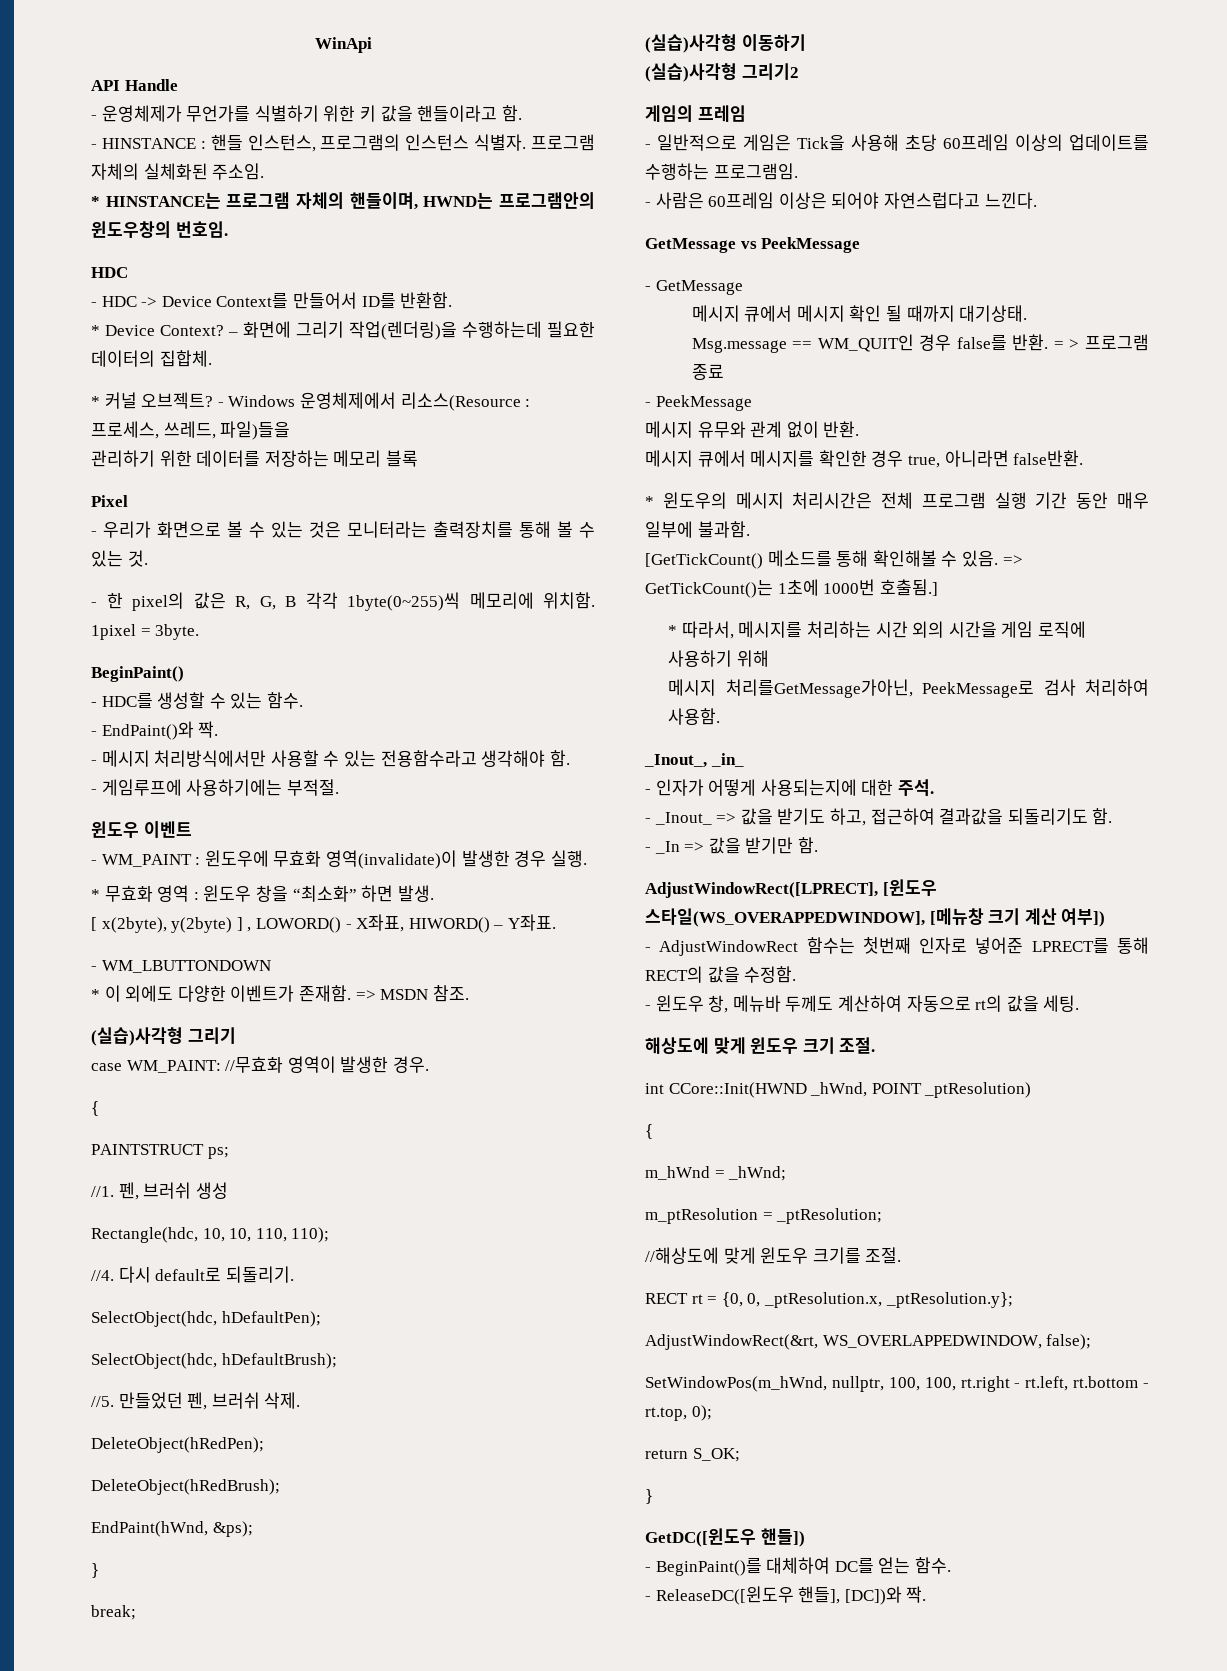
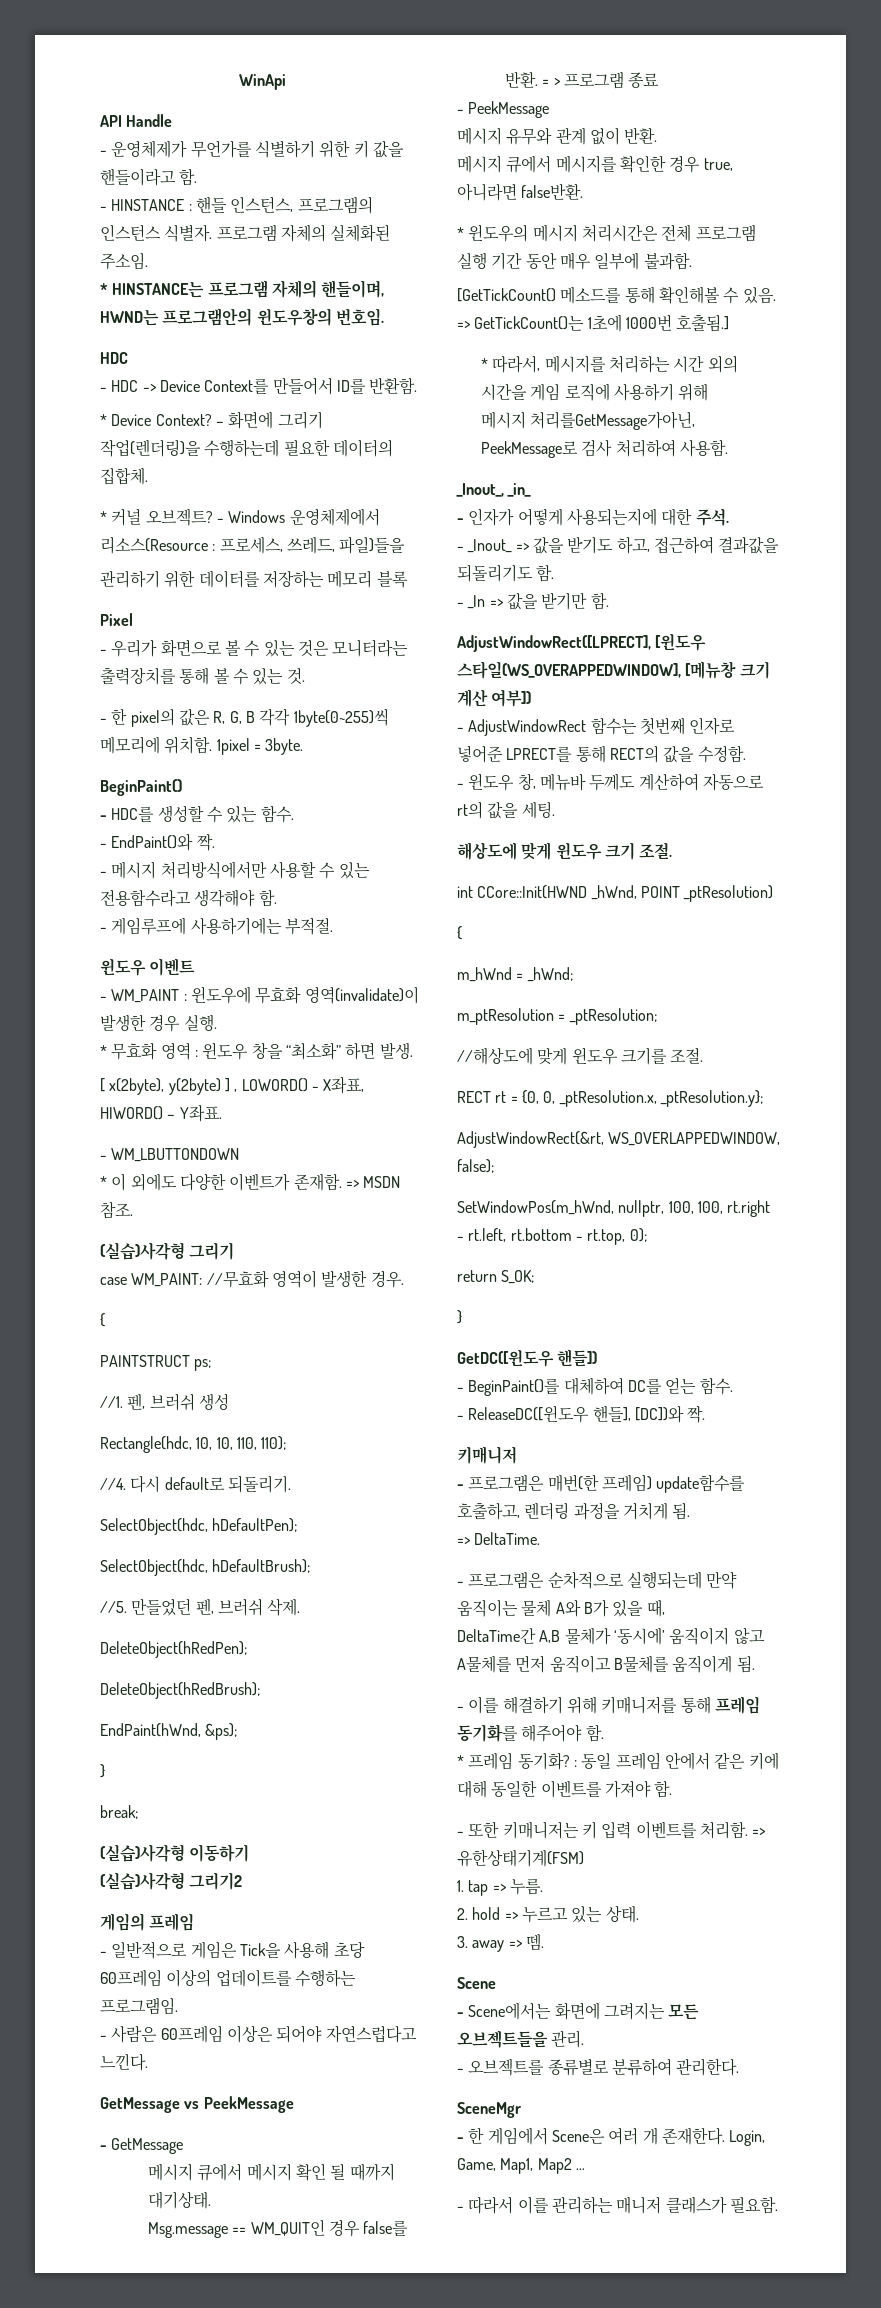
(927, 1594) none -> [457,1446,517,1464] [457,1474,746,1493] [457,1502,691,1520] [457,1532,541,1545] [457,1571,738,1589] [457,1599,665,1617] [457,1627,765,1645] [457,1655,755,1673] [457,1696,760,1714] [457,1724,604,1742] [457,1752,779,1770] [457,1780,673,1798] [457,1821,767,1839] [457,1849,584,1867] [457,1879,543,1896] [457,1905,639,1923] [457,1934,544,1952] [457,1977,496,1989] [457,2002,700,2020] [457,2030,585,2048] [457,2058,740,2076] [457,2102,521,2118] [457,2127,766,2146] [457,2158,585,2174] [457,2196,778,2214] // 키매니저 // - 프로그램은 매번(한 프레임) update함수를 호출하고, 렌더링 과정을 거치게 됨. // => DeltaTime. // - 프로그램은 순차적으로 실행되는데 만약 움직이는 물체 A와 B가 있을 때, // DeltaTime간 A,B 물체가 ‘동시에’ 움직이지 않고 A물체를 먼저 움직이고 B물체를 움직이게 됨. // - 이를 해결하기 위해 키매니저를 통해 프레임 동기화를 해주어야 함. // * 프레임 동기화? : 동일 프레임 안에서 같은 키에 대해 동일한 이벤트를 가져야 함. // - 또한 키매니저는 키 입력 이벤트를 처리함. => 유한상태기계(FSM) // 1. tap => 누름. // 2. hold => 누르고 있는 상태. // 3. away => 뗌. // Scene // - Scene에서는 화면에 그려지는 모든 오브젝트들을 관리. // - 오브젝트를 종류별로 분류하여 관리한다. // SceneMgr // - 한 게임에서 Scene은 여러 개 존재한다. Login, Game, Map1, Map2 … // - 따라서 이를 관리하는 매니저 클래스가 필요함.

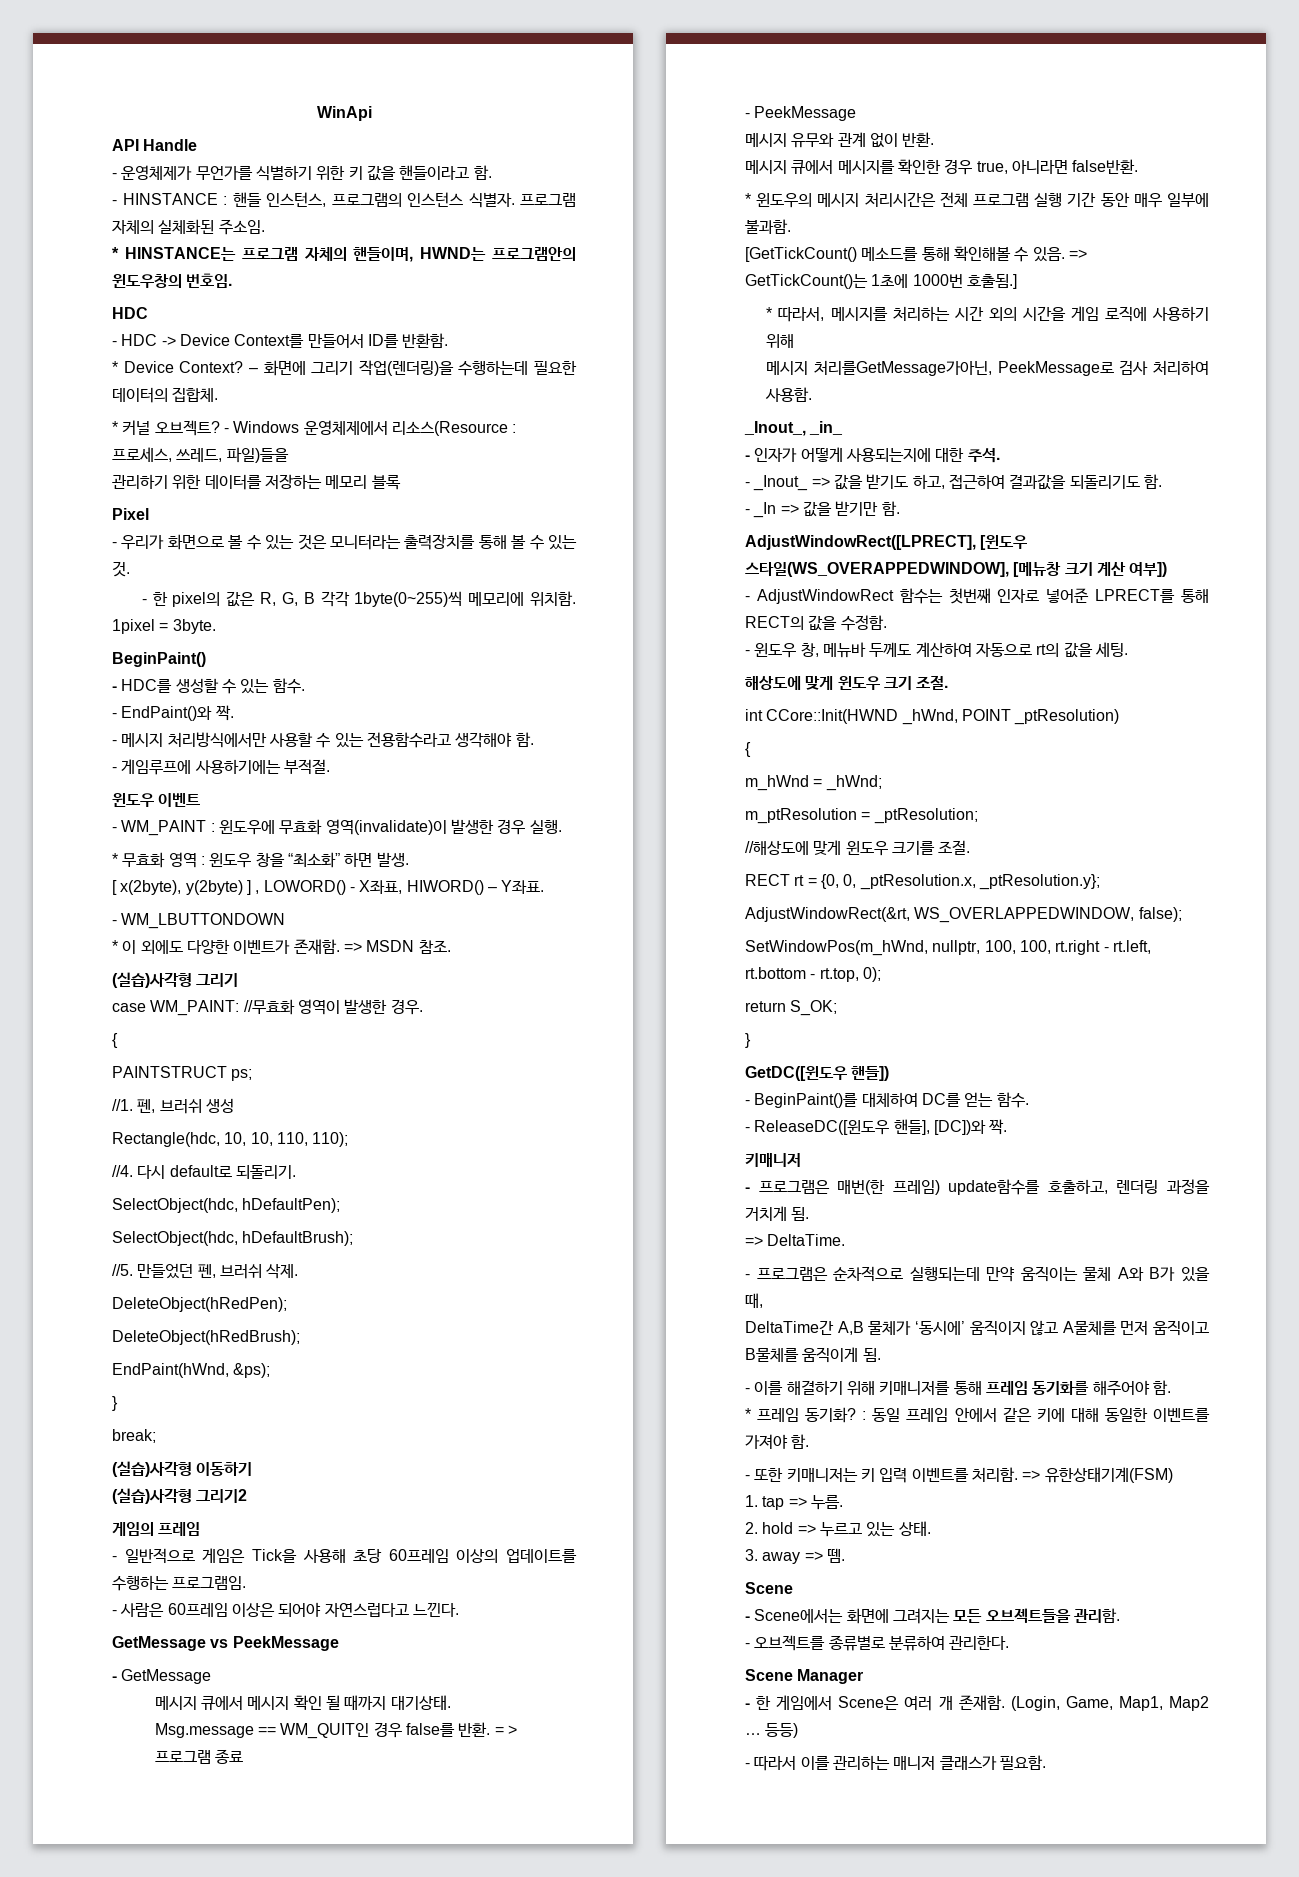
[551,2030,585,2048] 관리. -> [1073,1608,1120,1623] 관리함.
[457,2102,521,2118] SceneMgr -> [745,1669,864,1684] Scene Manager
[661,2127,766,2146] 존재한다. Login, -> [958,1695,1060,1711] 존재함. (Login,
(585, 2169) none -> [765,1723,799,1738] 등등)

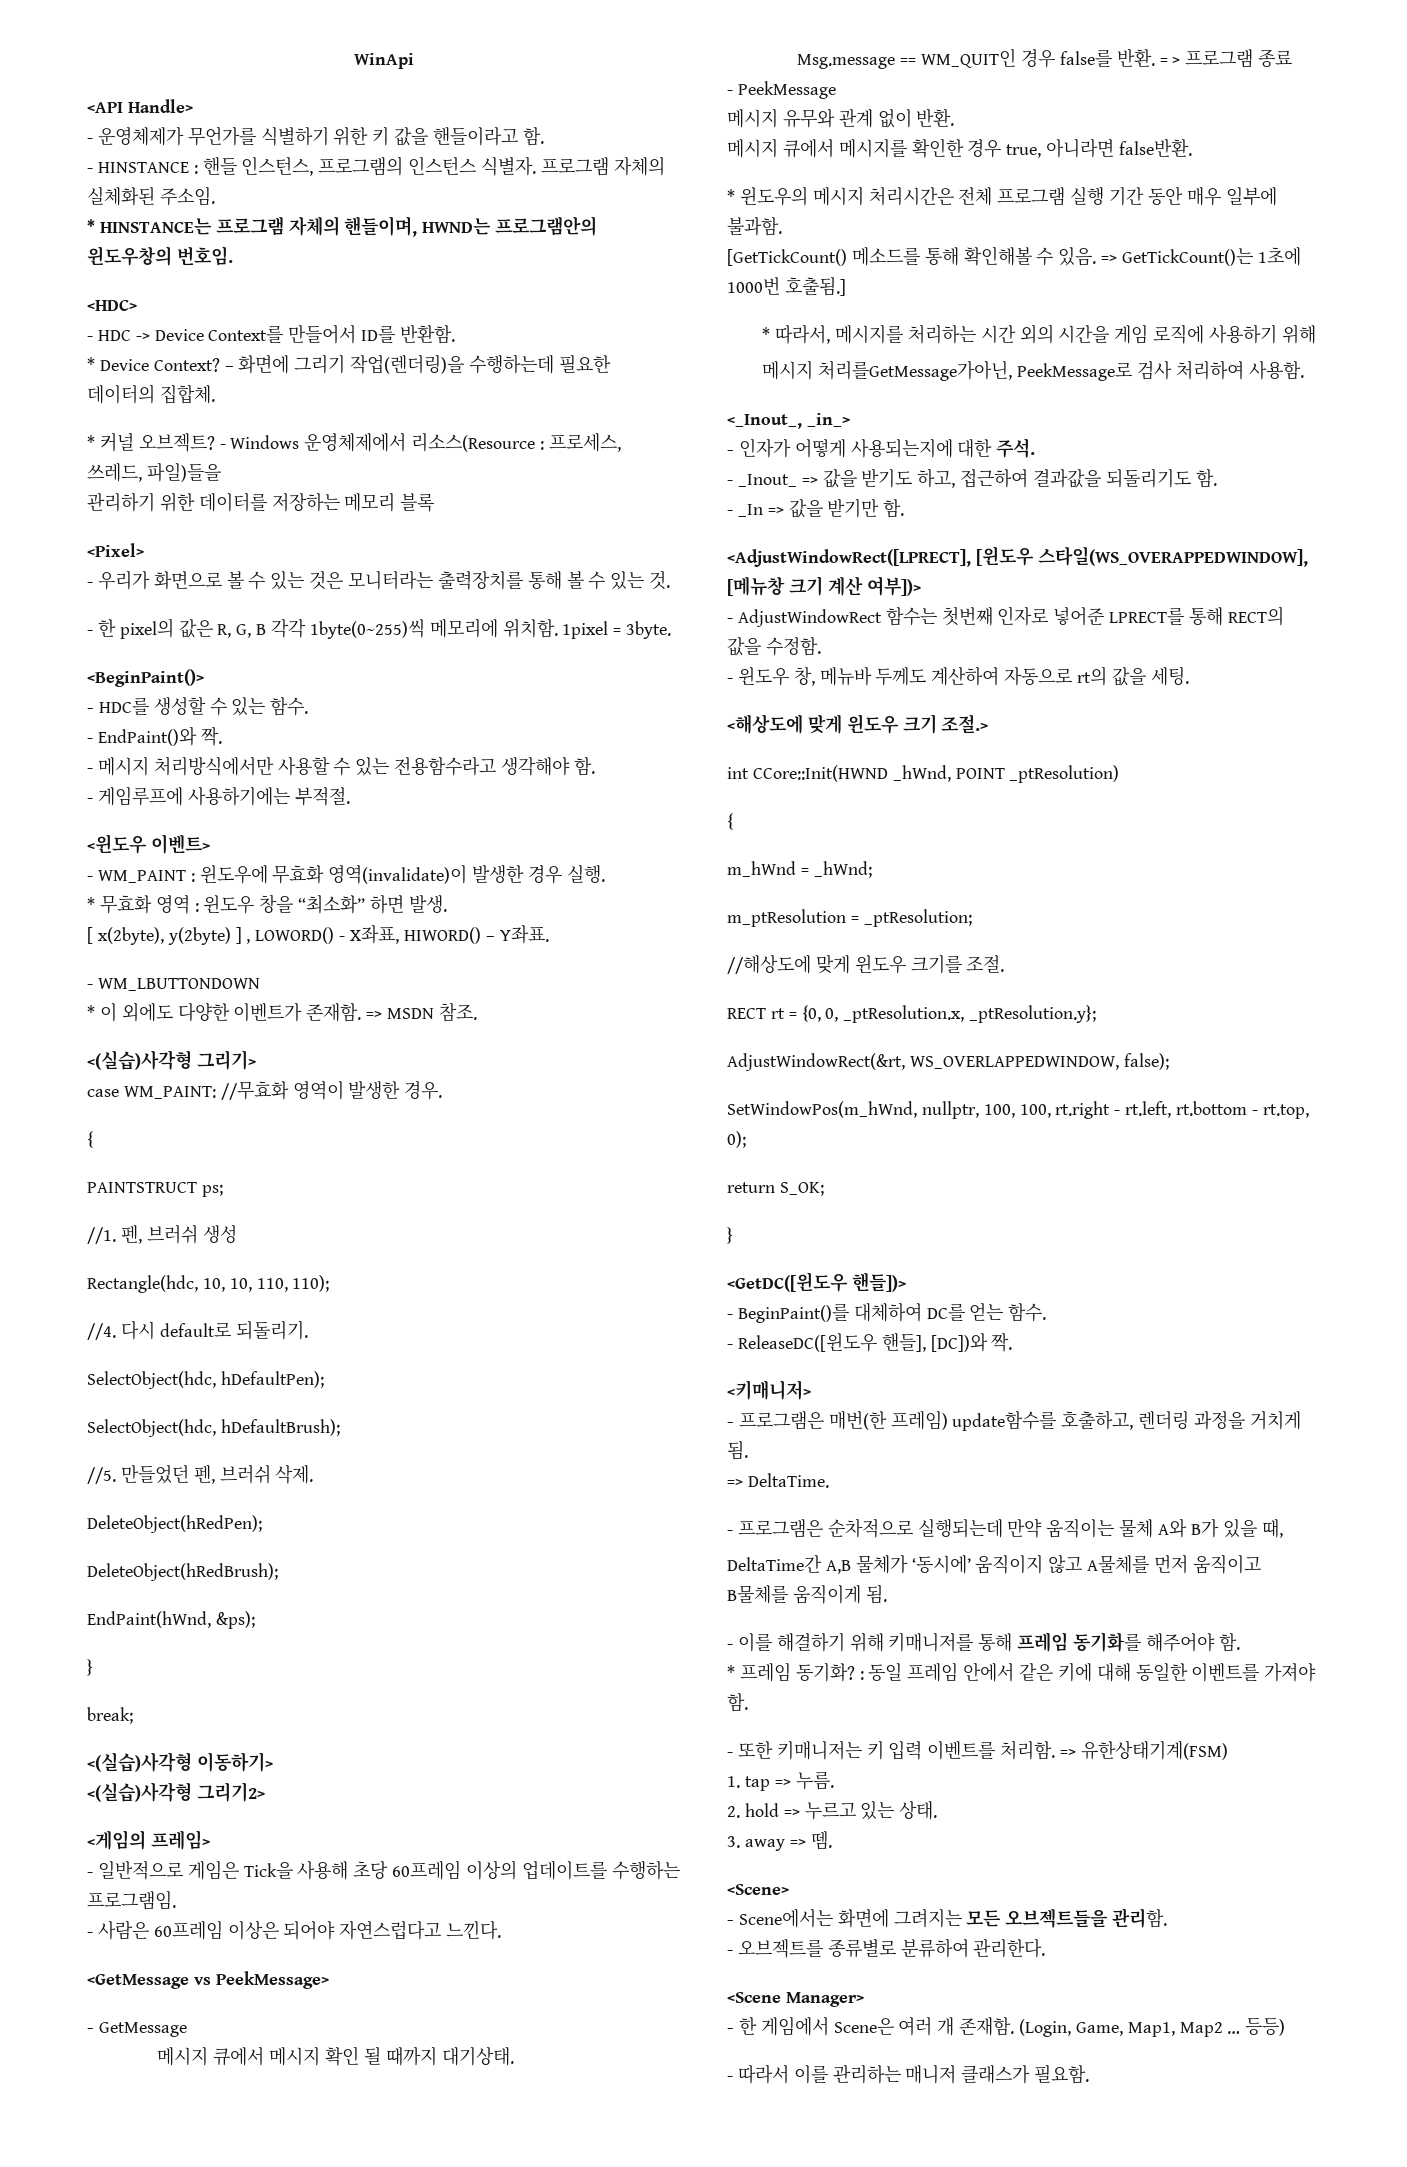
[112,139,198,151] API Handle -> [87,99,193,113] <API Handle>
[112,307,148,319] HDC -> [87,300,137,311] <HDC>
[112,508,149,520] Pixel -> [87,543,144,557] <Pixel>
[112,652,206,667] BeginPaint() -> [87,669,204,687] <BeginPaint()>
[112,793,201,807] 윈도우 이벤트 -> [87,834,210,854] <윈도우 이벤트>
[112,972,239,988] (실습)사각형 그리기 -> [87,1050,256,1070] <(실습)사각형 그리기>
[112,1461,253,1477] [112,1488,248,1504] [112,1522,201,1536] (실습)사각형 이동하기 // (실습)사각형 그리기2 // 게임의 프레임 -> [87,1752,273,1772] [87,1782,265,1802] [87,1830,210,1850] <(실습)사각형 이동하기> // <(실습)사각형 그리기2> // <게임의 프레임>
[112,1636,339,1651] GetMessage vs PeekMessage -> [87,1971,329,1989] <GetMessage vs PeekMessage>
[744,421,844,436] _Inout_, _in_ -> [727,413,850,429] <_Inout_, _in_>
[745,535,976,550] AdjustWindowRect([LPRECT], -> [727,549,971,567] <AdjustWindowRect([LPRECT],
[1129,562,1168,577] 여부]) -> [866,576,921,596] 여부])>
[745,676,801,690] 해상도에 -> [727,714,803,734] <해상도에
[916,675,949,690] 조절. -> [941,714,989,734] 조절.>
[745,1066,890,1081] GetDC([윈도우 핸들]) -> [727,1272,906,1292] <GetDC([윈도우 핸들])>
[745,1153,801,1167] 키매니저 -> [727,1380,811,1400] <키매니저>
[745,1582,793,1594] Scene -> [727,1884,789,1895] <Scene>
[745,1669,864,1684] Scene Manager -> [727,1992,864,2007] <Scene Manager>

